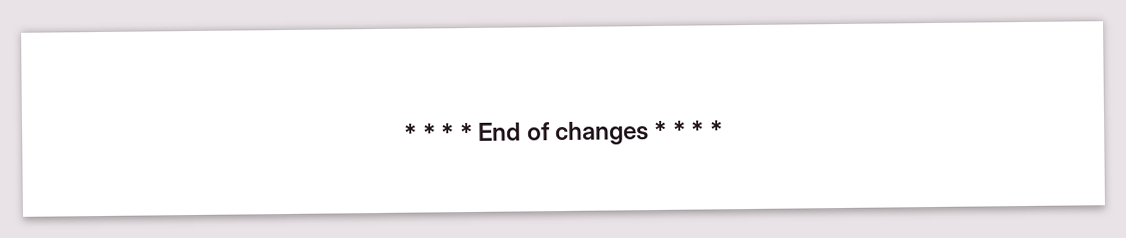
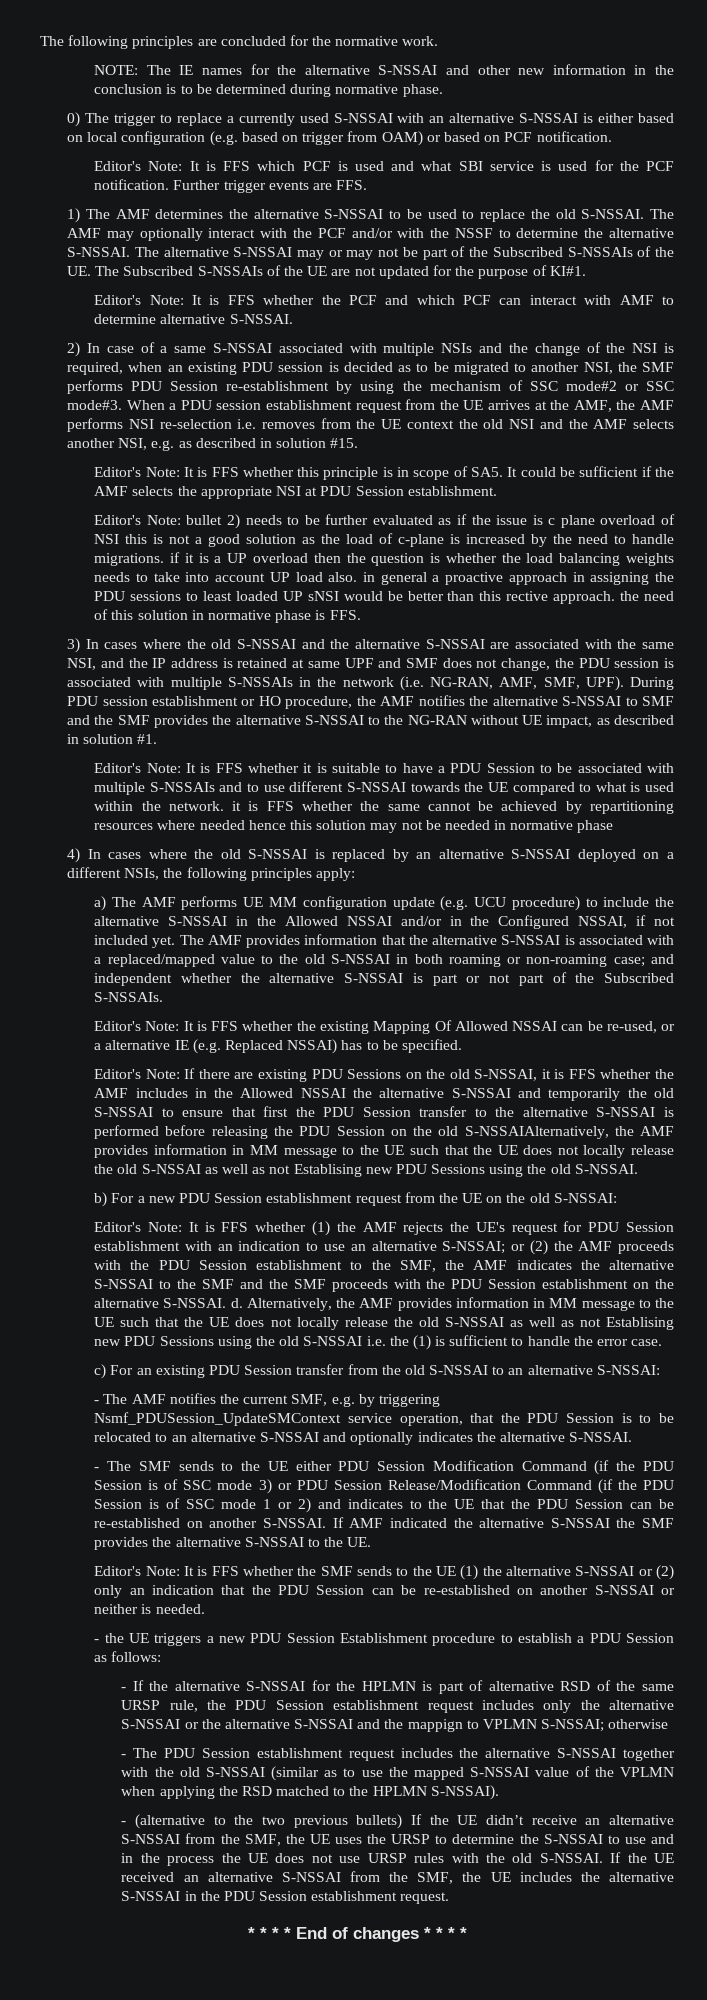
(404, 132) none -> [40,35,439,49] [94,64,674,75] [94,84,443,97] [67,112,674,127] [67,131,612,146] [94,160,674,171] [94,179,368,193] [67,208,675,223] [67,228,674,241] [67,246,675,260] [67,265,586,279] [94,295,674,305] [94,314,293,324] [67,342,674,357] [67,362,674,375] [67,380,674,394] [67,399,675,413] [67,418,675,432] [67,438,359,451] [94,466,674,480] [94,486,497,499] [94,514,675,529] [94,533,674,547] [94,552,674,566] [94,572,675,585] [94,591,674,604] [94,609,361,623] [67,638,674,653] [67,658,675,671] [67,676,674,691] [67,695,674,709] [67,715,674,728] [67,734,158,744] [94,763,674,773] [94,781,674,795] [94,801,674,814] [94,820,614,833] [67,848,675,863] [67,867,356,881] [94,896,674,911] [94,915,675,929] [94,934,674,948] [94,954,674,967] [94,972,674,986] [94,992,164,1002] [94,1020,675,1034] [94,1039,462,1054] [94,1068,674,1082] [94,1088,674,1101] [94,1106,675,1117] [94,1125,674,1139] [94,1144,674,1158] [94,1164,638,1177] [94,1192,617,1207] [94,1221,674,1236] [94,1240,674,1255] [94,1260,674,1272] [94,1279,674,1292] [94,1297,674,1311] [94,1317,675,1330] [94,1335,663,1350] [94,1364,660,1379] [94,1393,440,1407] [94,1412,675,1426] [94,1432,633,1445] [94,1460,674,1475] [94,1479,675,1494] [94,1498,674,1513] [94,1517,674,1528] [94,1537,372,1550] [94,1565,674,1580] [94,1585,675,1598] [94,1604,205,1614] [94,1633,675,1646] [94,1651,162,1662] [121,1680,674,1694] [121,1700,674,1713] [121,1719,669,1732] [121,1748,675,1761] [121,1766,674,1781] [121,1785,499,1800] [121,1814,674,1829] [121,1833,674,1846] [121,1852,674,1866] [121,1871,674,1884] [121,1891,450,1904] The following principles are concluded for the normative work. // NOTE: The IE names for the alternative S-NSSAI and other new information in the conclusion is to be determined during normative phase. // 0) The trigger to replace a currently used S-NSSAI with an alternative S-NSSAI is either based on local configuration (e.g. based on trigger from OAM) or based on PCF notification. // Editor's Note: It is FFS which PCF is used and what SBI service is used for the PCF notification. Further trigger events are FFS. // 1) The AMF determines the alternative S-NSSAI to be used to replace the old S-NSSAI. The AMF may optionally interact with the PCF and/or with the NSSF to determine the alternative S-NSSAI. The alternative S-NSSAI may or may not be part of the Subscribed S-NSSAIs of the UE. The Subscribed S-NSSAIs of the UE are not updated for the purpose of KI#1. // Editor's Note: It is FFS whether the PCF and which PCF can interact with AMF to determine alternative S-NSSAI. // 2) In case of a same S-NSSAI associated with multiple NSIs and the change of the NSI is required, when an existing PDU session is decided as to be migrated to another NSI, the SMF performs PDU Session re-establishment by using the mechanism of SSC mode#2 or SSC mode#3. When a PDU session establishment request from the UE arrives at the AMF, the AMF performs NSI re-selection i.e. removes from the UE context the old NSI and the AMF selects another NSI, e.g. as described in solution #15. // Editor's Note: It is FFS whether this principle is in scope of SA5. It could be sufficient if the AMF selects the appropriate NSI at PDU Session establishment. // Editor's Note: bullet 2) needs to be further evaluated as if the issue is c plane overload of NSI this is not a good solution as the load of c-plane is increased by the need to handle migrations. if it is a UP overload then the question is whether the load balancing weights needs to take into account UP load also. in general a proactive approach in assigning the PDU sessions to least loaded UP sNSI would be better than this rective approach. the need of this solution in normative phase is FFS. // 3) In cases where the old S-NSSAI and the alternative S-NSSAI are associated with the same NSI, and the IP address is retained at same UPF and SMF does not change, the PDU session is associated with multiple S-NSSAIs in the network (i.e. NG-RAN, AMF, SMF, UPF). During PDU session establishment or HO procedure, the AMF notifies the alternative S-NSSAI to SMF and the SMF provides the alternative S-NSSAI to the NG-RAN without UE impact, as described in solution #1. // Editor's Note: It is FFS whether it is suitable to have a PDU Session to be associated with multiple S-NSSAIs and to use different S-NSSAI towards the UE compared to what is used within the network. it is FFS whether the same cannot be achieved by repartitioning resources where needed hence this solution may not be needed in normative phase // 4) In cases where the old S-NSSAI is replaced by an alternative S-NSSAI deployed on a different NSIs, the following principles apply: // a) The AMF performs UE MM configuration update (e.g. UCU procedure) to include the alternative S-NSSAI in the Allowed NSSAI and/or in the Configured NSSAI, if not included yet. The AMF provides information that the alternative S-NSSAI is associated with a replaced/mapped value to the old S-NSSAI in both roaming or non-roaming case; and independent whether the alternative S-NSSAI is part or not part of the Subscribed S-NSSAIs. // Editor's Note: It is FFS whether the existing Mapping Of Allowed NSSAI can be re-used, or a alternative IE (e.g. Replaced NSSAI) has to be specified. // Editor's Note: If there are existing PDU Sessions on the old S-NSSAI, it is FFS whether the AMF includes in the Allowed NSSAI the alternative S-NSSAI and temporarily the old S-NSSAI to ensure that first the PDU Session transfer to the alternative S-NSSAI is performed before releasing the PDU Session on the old S-NSSAIAlternatively, the AMF provides information in MM message to the UE such that the UE does not locally release the old S-NSSAI as well as not Establising new PDU Sessions using the old S-NSSAI. // b) For a new PDU Session establishment request from the UE on the old S-NSSAI: // Editor's Note: It is FFS whether (1) the AMF rejects the UE's request for PDU Session establishment with an indication to use an alternative S-NSSAI; or (2) the AMF proceeds with the PDU Session establishment to the SMF, the AMF indicates the alternative S-NSSAI to the SMF and the SMF proceeds with the PDU Session establishment on the alternative S-NSSAI. d. Alternatively, the AMF provides information in MM message to the UE such that the UE does not locally release the old S-NSSAI as well as not Establising new PDU Sessions using the old S-NSSAI i.e. the (1) is sufficient to handle the error case. // c) For an existing PDU Session transfer from the old S-NSSAI to an alternative S-NSSAI: // - The AMF notifies the current SMF, e.g. by triggering Nsmf_PDUSession_UpdateSMContext service operation, that the PDU Session is to be relocated to an alternative S-NSSAI and optionally indicates the alternative S-NSSAI. // - The SMF sends to the UE either PDU Session Modification Command (if the PDU Session is of SSC mode 3) or PDU Session Release/Modification Command (if the PDU Session is of SSC mode 1 or 2) and indicates to the UE that the PDU Session can be re-established on another S-NSSAI. If AMF indicated the alternative S-NSSAI the SMF provides the alternative S-NSSAI to the UE. // Editor's Note: It is FFS whether the SMF sends to the UE (1) the alternative S-NSSAI or (2) only an indication that the PDU Session can be re-established on another S-NSSAI or neither is needed. // - the UE triggers a new PDU Session Establishment procedure to establish a PDU Session as follows: // - If the alternative S-NSSAI for the HPLMN is part of alternative RSD of the same URSP rule, the PDU Session establishment request includes only the alternative S-NSSAI or the alternative S-NSSAI and the mappign to VPLMN S-NSSAI; otherwise // - The PDU Session establishment request includes the alternative S-NSSAI together with the old S-NSSAI (similar as to use the mapped S-NSSAI value of the VPLMN when applying the RSD matched to the HPLMN S-NSSAI). // - (alternative to the two previous bullets) If the UE didn’t receive an alternative S-NSSAI from the SMF, the UE uses the URSP to determine the S-NSSAI to use and in the process the UE does not use URSP rules with the old S-NSSAI. If the UE received an alternative S-NSSAI from the SMF, the UE includes the alternative S-NSSAI in the PDU Session establishment request. //

